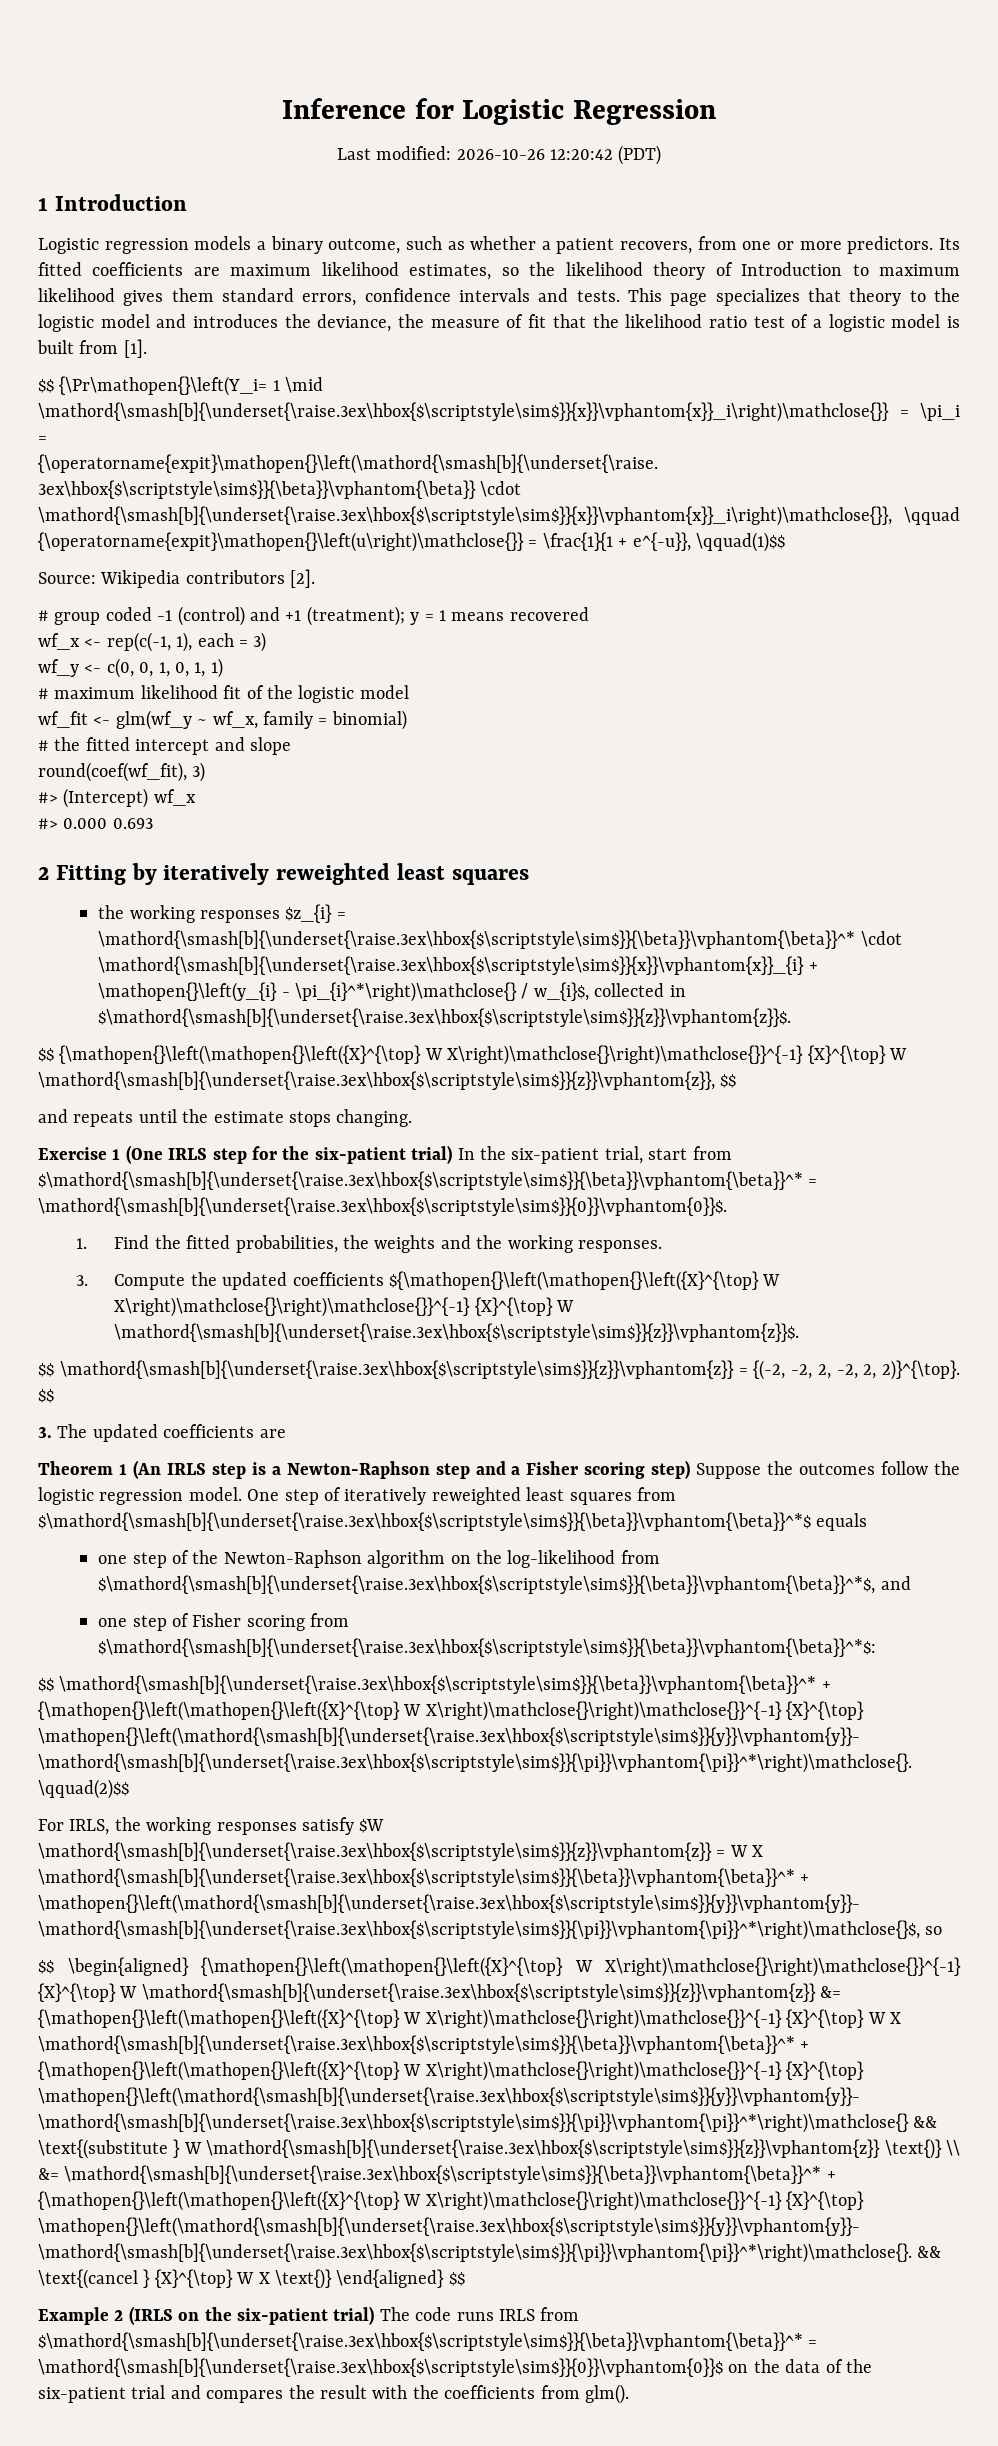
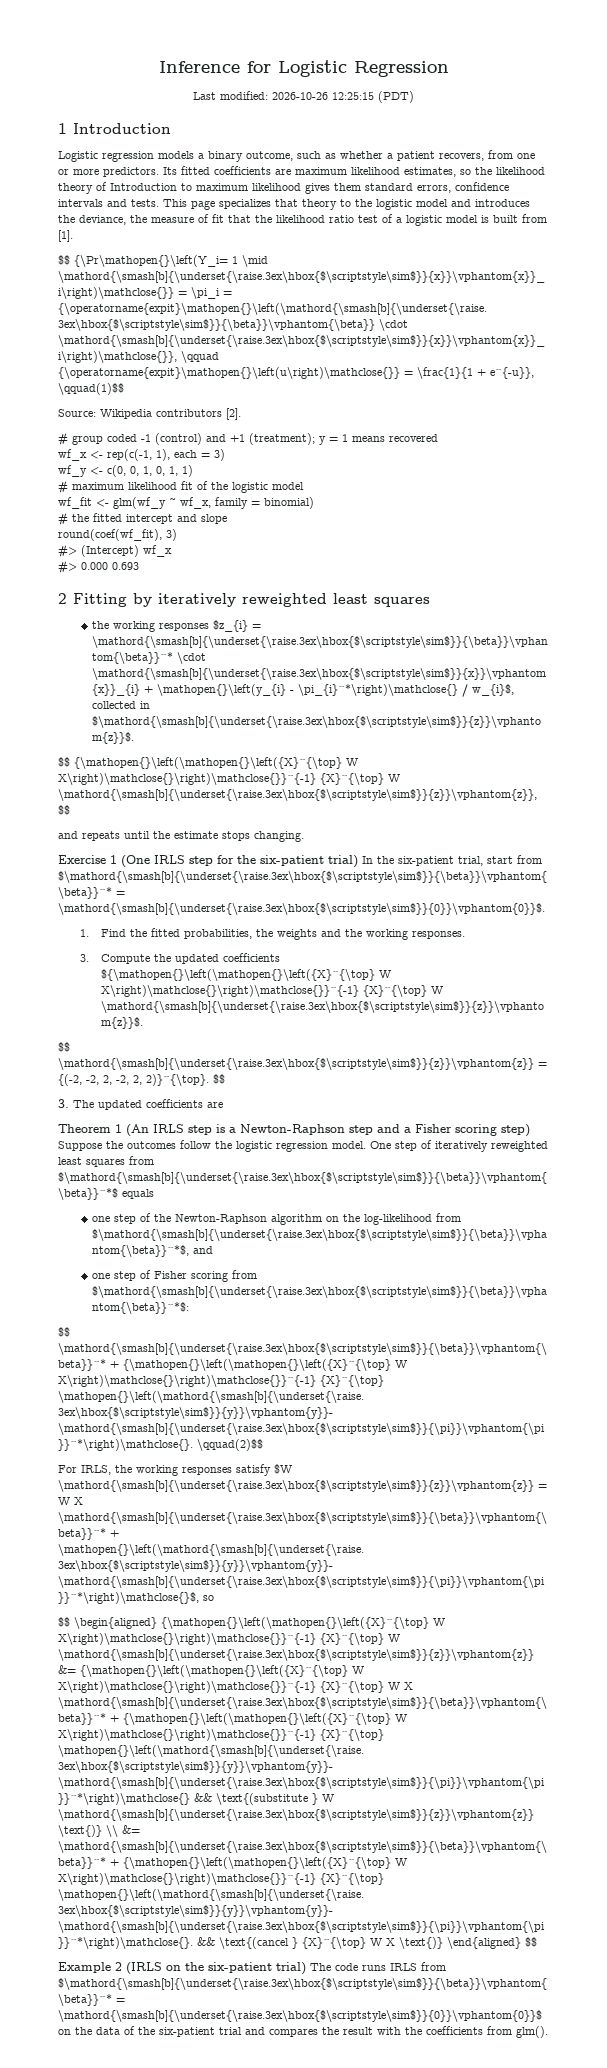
[549,149,613,160] 12:20:42 -> [332,92,374,100] 12:25:15

